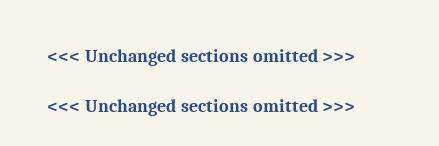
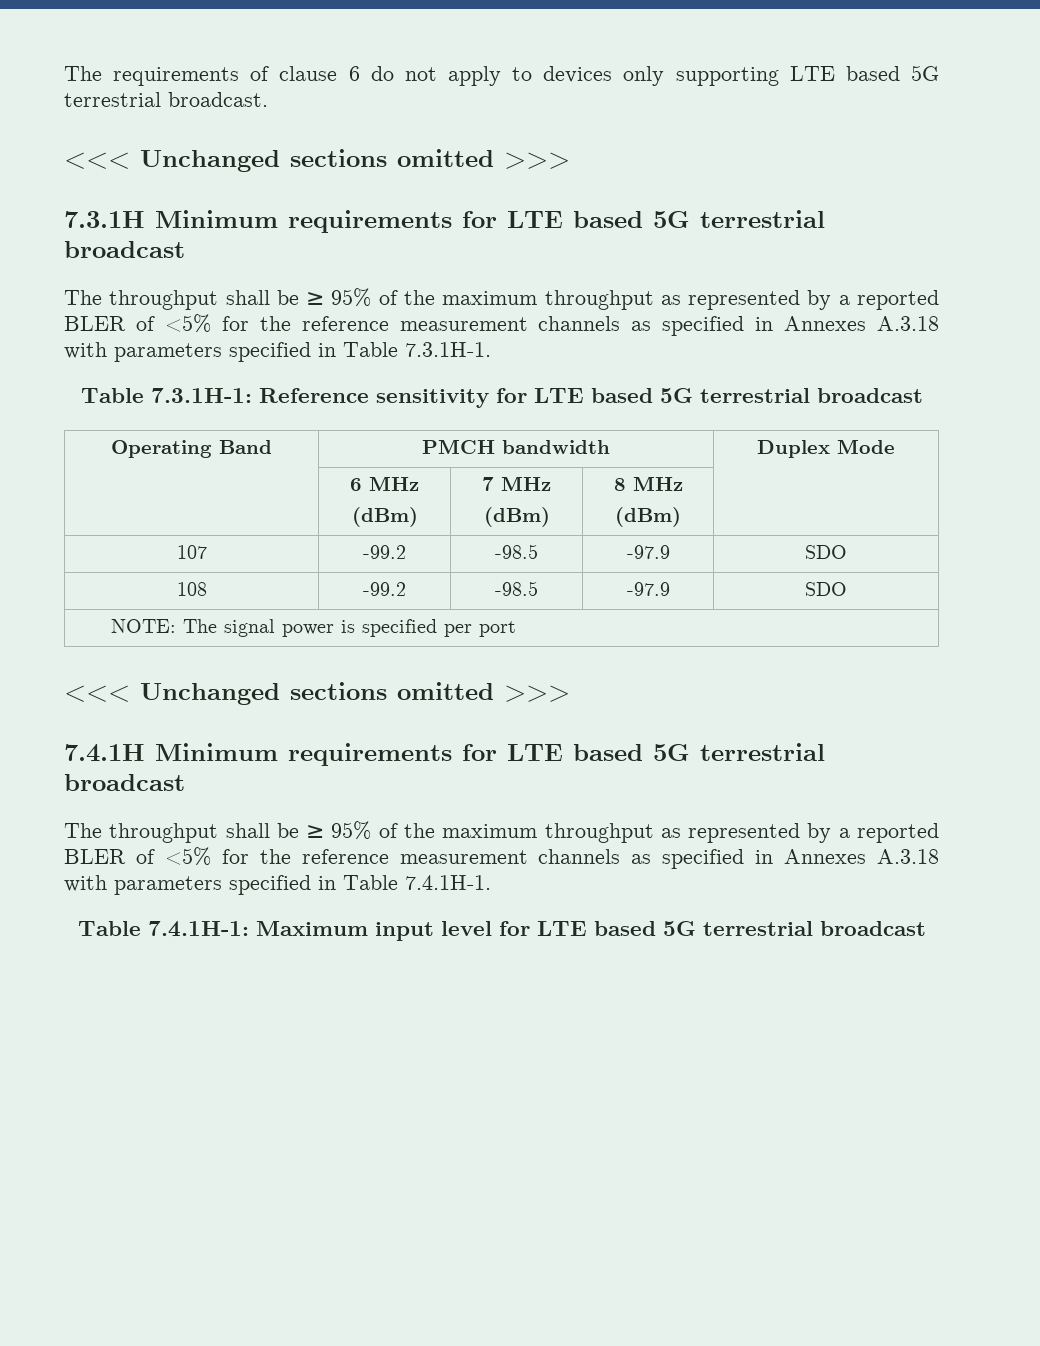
[47,49,356,66] [47,99,356,116] <<< Unchanged sections omitted >>> // <<< Unchanged sections omitted >>> -> [64,65,939,86] [64,92,268,107] [64,149,570,172] [64,210,825,233] [64,241,185,258] [64,288,940,310] [64,314,939,336] [64,342,491,362] [80,388,923,408] [111,440,272,458] [421,439,610,454] [757,439,895,458] [350,476,419,491] [351,507,418,527] [482,476,551,491] [483,507,550,527] [613,476,683,491] [615,507,681,527] [176,545,207,559] [363,545,406,559] [495,544,538,559] [626,545,670,559] [805,545,847,559] [176,582,207,596] [363,582,406,596] [495,581,538,596] [626,582,670,596] [805,582,847,596] [110,619,516,637] [64,682,570,705] [64,743,825,766] [64,774,185,791] [64,821,940,843] [64,847,939,869] [64,875,491,895] [77,921,926,941] The requirements of clause 6 do not apply to devices only supporting LTE based 5G terrestrial broadcast. // <<< Unchanged sections omitted >>> // 7.3.1H Minimum requirements for LTE based 5G terrestrial broadcast // The throughput shall be ≥ 95% of the maximum throughput as represented by a reported BLER of <5% for the reference measurement channels as specified in Annexes A.3.18 with parameters specified in Table 7.3.1H-1. // Table 7.3.1H-1: Reference sensitivity for LTE based 5G terrestrial broadcast // Operating Band | PMCH bandwidth | Duplex Mode // | 6 MHz // (dBm) | 7 MHz // (dBm) | 8 MHz // (dBm) | // 107 | -99.2 | -98.5 | -97.9 | SDO // 108 | -99.2 | -98.5 | -97.9 | SDO // NOTE: The signal power is specified per port // <<< Unchanged sections omitted >>> // 7.4.1H Minimum requirements for LTE based 5G terrestrial broadcast // The throughput shall be ≥ 95% of the maximum throughput as represented by a reported BLER of <5% for the reference measurement channels as specified in Annexes A.3.18 with parameters specified in Table 7.4.1H-1. // Table 7.4.1H-1: Maximum input level for LTE based 5G terrestrial broadcast

